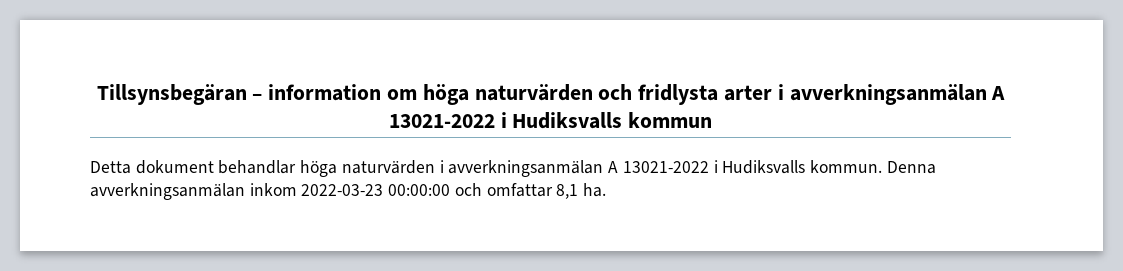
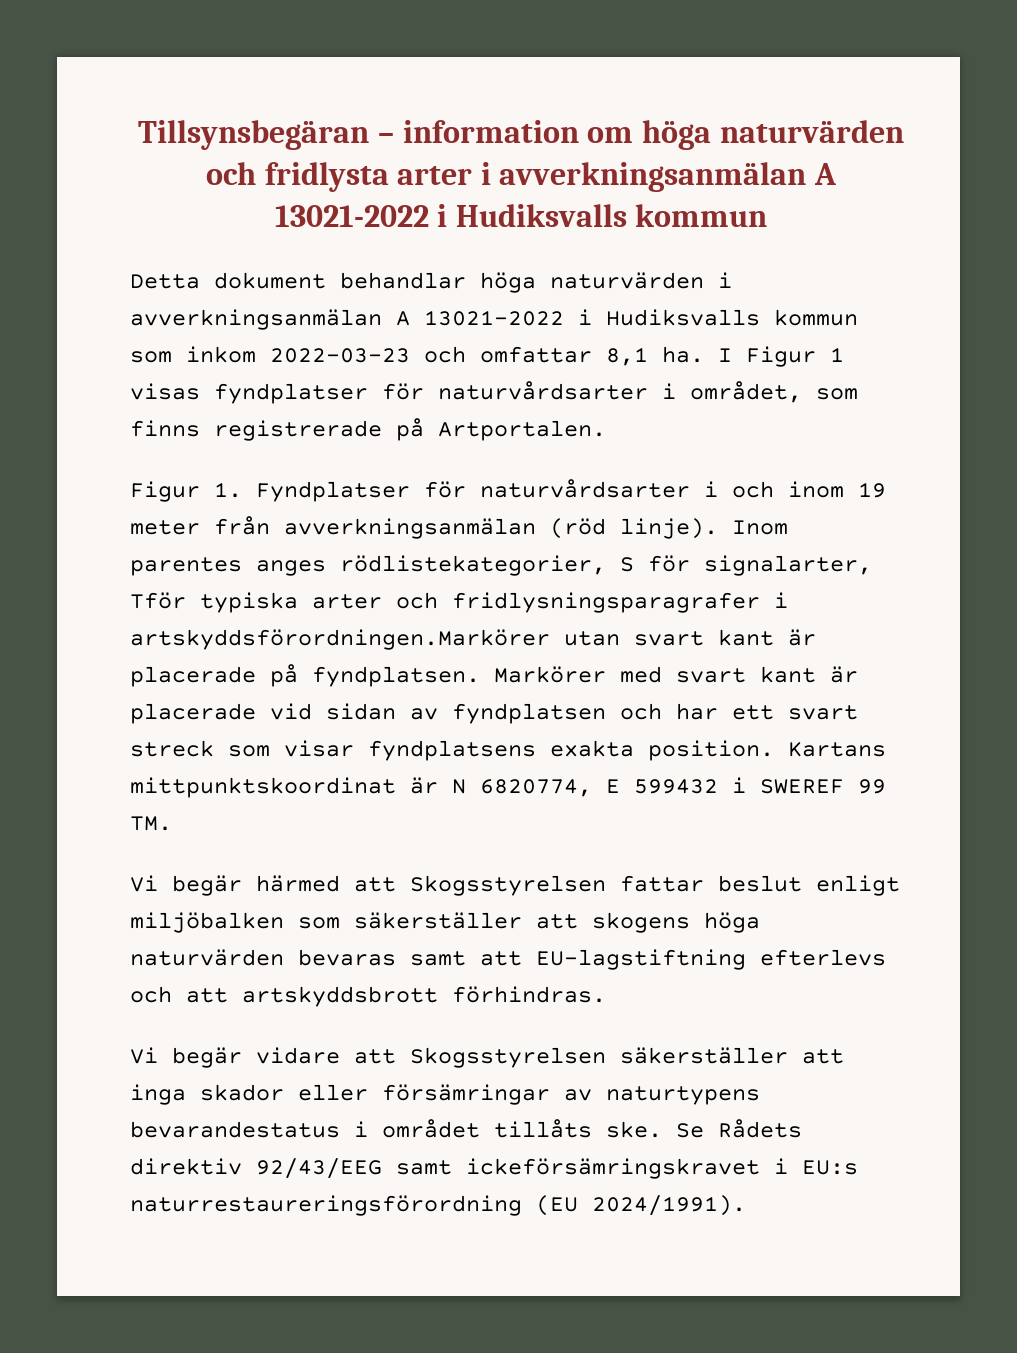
[809,160,936,174] [90,183,245,200] kommun. Denna avverkningsanmälan -> [774,309,858,326] [130,351,172,363] kommun som
[388,184,451,196] 00:00:00 -> (410, 355) none
(607, 190) none -> [718,346,844,367] [130,381,858,404] [130,418,606,441] [130,479,886,502] [130,516,788,539] [130,555,872,576] [130,592,788,613] [130,629,816,650] [130,664,858,687] [130,703,858,724] [130,740,886,761] [130,777,886,798] [130,816,172,831] [130,875,900,896] [130,912,760,933] [130,949,886,970] [130,986,606,1007] [130,1047,844,1068] [130,1084,760,1105] [130,1119,802,1138] [130,1158,858,1179] [130,1195,746,1216] I Figur 1 visas fyndplatser för naturvårdsarter i området, som finns registrerade på Artportalen. // Figur 1. Fyndplatser för naturvårdsarter i och inom 19 meter från avverkningsanmälan (röd linje). Inom parentes anges rödlistekategorier, S för signalarter, Tför typiska arter och fridlysningsparagrafer i artskyddsförordningen.Markörer utan svart kant är placerade på fyndplatsen. Markörer med svart kant är placerade vid sidan av fyndplatsen och har ett svart streck som visar fyndplatsens exakta position. Kartans mittpunktskoordinat är N 6820774, E 599432 i SWEREF 99 TM. // Vi begär härmed att Skogsstyrelsen fattar beslut enligt miljöbalken som säkerställer att skogens höga naturvärden bevaras samt att EU-lagstiftning efterlevs och att artskyddsbrott förhindras. // Vi begär vidare att Skogsstyrelsen säkerställer att inga skador eller försämringar av naturtypens bevarandestatus i området tillåts ske. Se Rådets direktiv 92/43/EEG samt ickeförsämringskravet i EU:s naturrestaureringsförordning (EU 2024/1991).

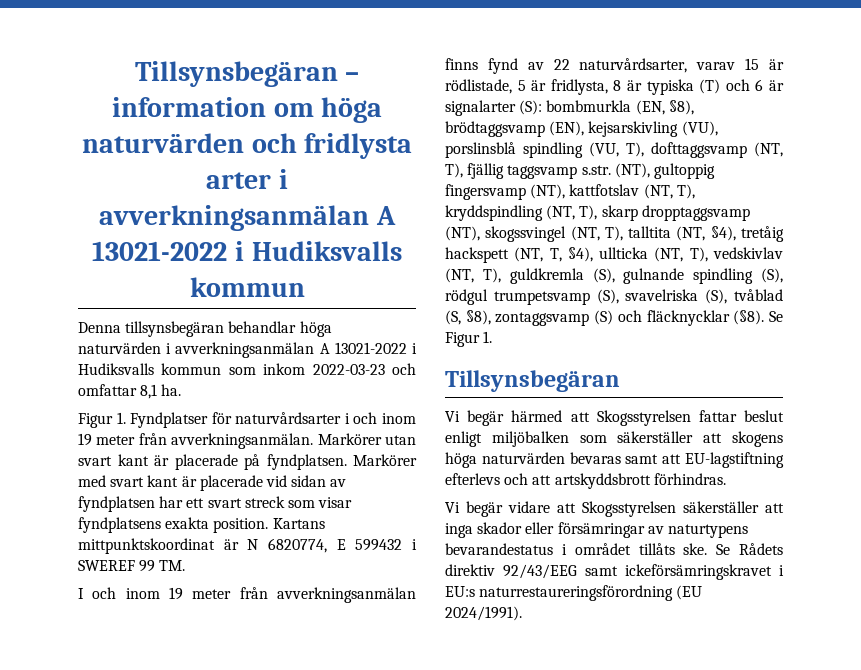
[130,272,326,289] Detta dokument -> [78,321,225,337] Denna tillsynsbegäran
[718,346,844,367] [130,381,858,404] [130,418,606,441] I Figur 1 visas fyndplatser för naturvårdsarter i området, som finns registrerade på Artportalen. -> (182, 390) none
[284,518,788,539] [130,555,872,576] [130,592,788,613] [130,629,550,650] avverkningsanmälan (röd linje). Inom parentes anges rödlistekategorier, S för signalarter, Tför typiska arter och fridlysningsparagrafer i artskyddsförordningen.Markörer -> [171,433,382,449] avverkningsanmälan. Markörer
[620,703,662,720] och -> (155, 504) none
(172, 823) none -> [78,587,416,603] [445,58,784,74] [445,79,784,95] [445,100,694,116] [445,121,718,137] [445,142,783,158] [445,163,715,179] [445,184,695,200] [445,205,750,221] [445,226,784,242] [445,247,783,263] [445,268,783,284] [445,289,783,305] [445,310,783,326] [445,331,493,347] [445,370,620,392] // I och inom 19 meter från avverkningsanmälan finns fynd av 22 naturvårdsarter, varav 15 är rödlistade, 5 är fridlysta, 8 är typiska (T) och 6 är signalarter (S): bombmurkla (EN, §8), brödtaggsvamp (EN), kejsarskivling (VU), porslinsblå spindling (VU, T), dofttaggsvamp (NT, T), fjällig taggsvamp s.str. (NT), gultoppig fingersvamp (NT), kattfotslav (NT, T), kryddspindling (NT, T), skarp dropptaggsvamp (NT), skogssvingel (NT, T), talltita (NT, §4), tretåig hackspett (NT, T, §4), ullticka (NT, T), vedskivlav (NT, T), guldkremla (S), gulnande spindling (S), rödgul trumpetsvamp (S), svavelriska (S), tvåblad (S, §8), zontaggsvamp (S) och fläcknycklar (§8). Se Figur 1. // Tillsynsbegäran

